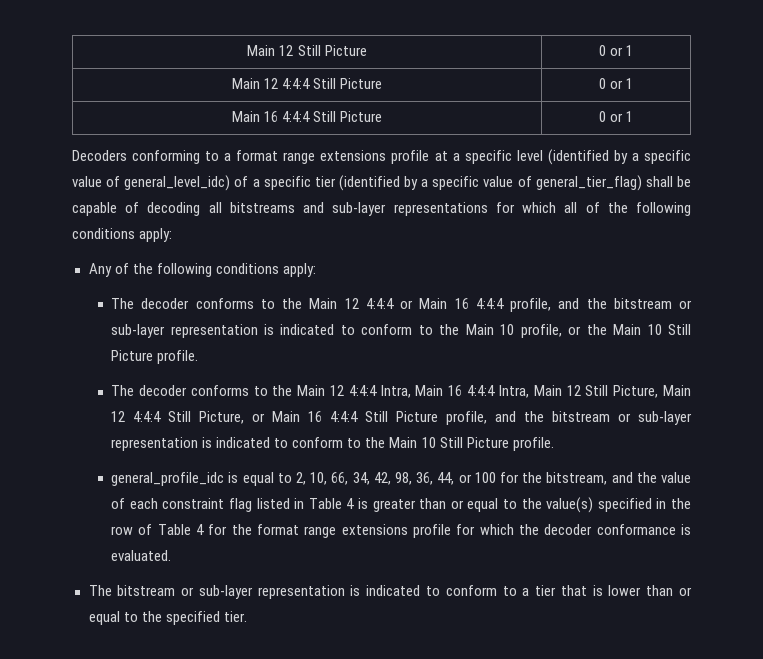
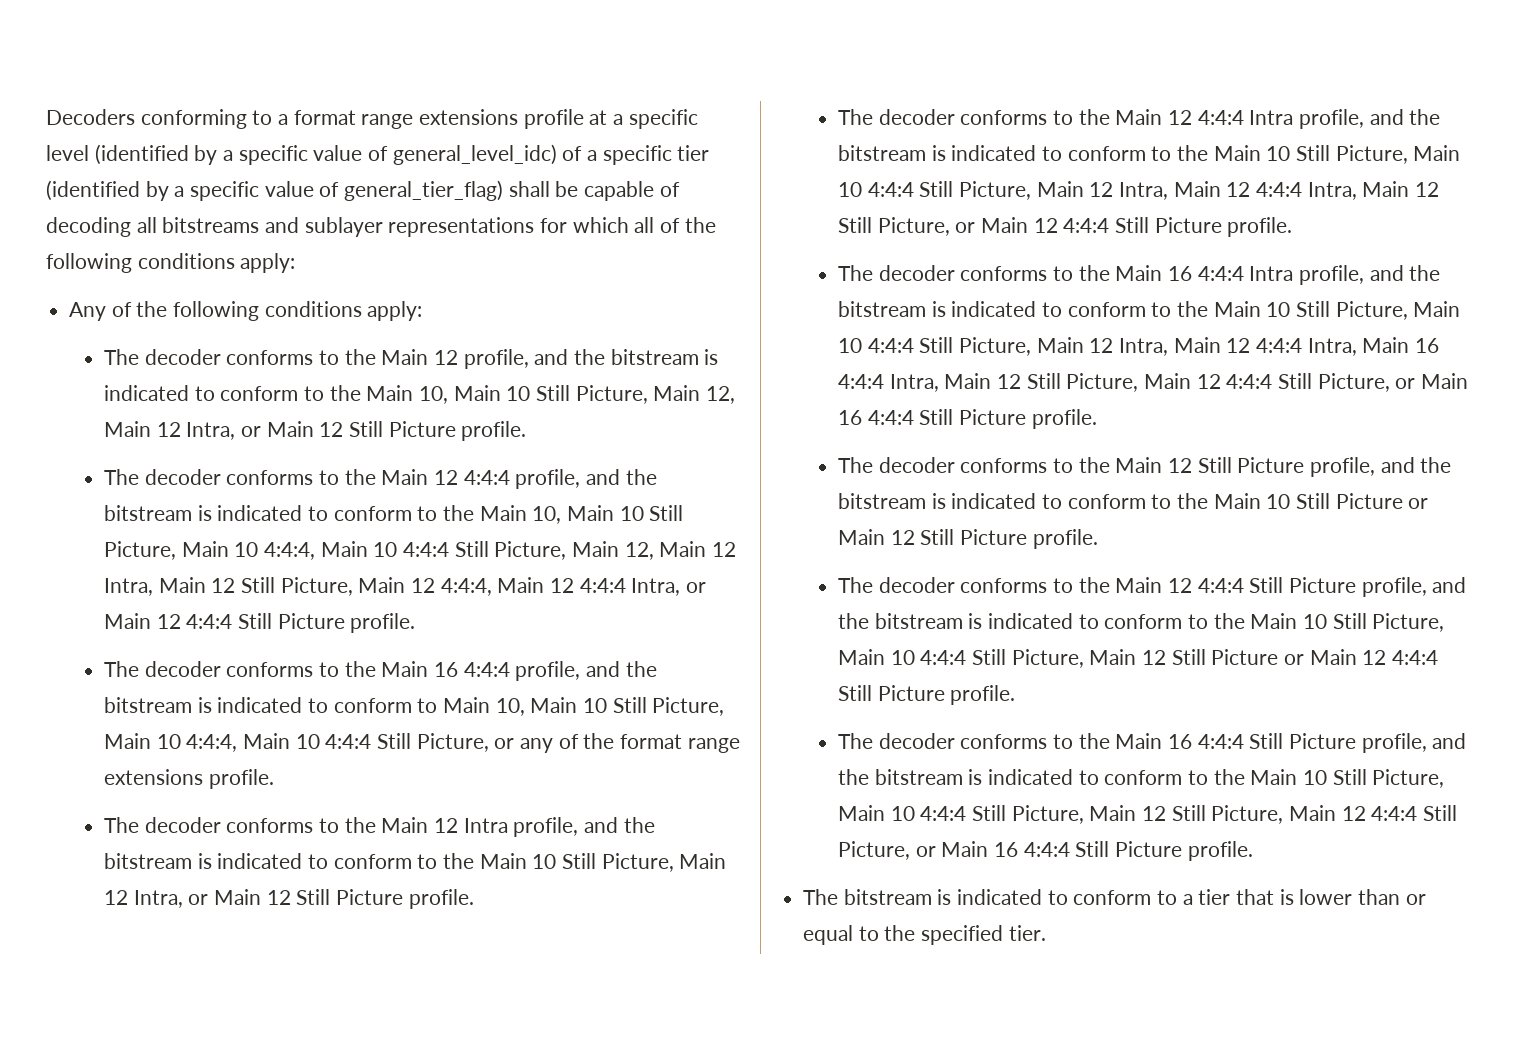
[247,45,367,56] [598,45,634,56] [231,78,383,89] [598,78,634,89] [231,111,383,122] [598,111,634,122] Main 12 Still Picture | 0 or 1 // Main 12 4:4:4 Still Picture | 0 or 1 // Main 16 4:4:4 Still Picture | 0 or 1 // -> (46, 117) none
[332,202,387,216] sub-layer -> [304,217,383,237] sublayer
[365,298,693,312] [111,324,662,338] 4:4:4 or Main 16 4:4:4 profile, and the bitstream or sub-layer representation is indicated to conform to the Main 10 profile, or the Main 10 -> [463,349,719,369] [103,385,735,404] [103,421,344,440] profile, and the bitstream is indicated to conform to the Main 10, Main 10 Still Picture, Main 12, Main 12 Intra, or Main 12
(377, 390) none -> [515,469,657,489] [103,505,684,524] [103,541,736,560] [103,577,706,596] [103,613,416,633] [103,661,657,681] [103,697,725,716] [103,733,740,753] [103,769,274,789] [103,817,655,837] [103,853,727,872] [103,889,474,909] [837,109,1441,129] [837,145,1461,164] [837,181,1439,200] [837,217,1293,237] [837,265,1441,285] [837,301,1461,320] [837,337,1302,356] profile, and the bitstream is indicated to conform to the Main 10, Main 10 Still Picture, Main 10 4:4:4, Main 10 4:4:4 Still Picture, Main 12, Main 12 Intra, Main 12 Still Picture, Main 12 4:4:4, Main 12 4:4:4 Intra, or Main 12 4:4:4 Still Picture profile. // The decoder conforms to the Main 16 4:4:4 profile, and the bitstream is indicated to conform to Main 10, Main 10 Still Picture, Main 10 4:4:4, Main 10 4:4:4 Still Picture, or any of the format range extensions profile. // The decoder conforms to the Main 12 Intra profile, and the bitstream is indicated to conform to the Main 10 Still Picture, Main 12 Intra, or Main 12 Still Picture profile. // The decoder conforms to the Main 12 4:4:4 Intra profile, and the bitstream is indicated to conform to the Main 10 Still Picture, Main 10 4:4:4 Still Picture, Main 12 Intra, Main 12 4:4:4 Intra, Main 12 Still Picture, or Main 12 4:4:4 Still Picture profile. // The decoder conforms to the Main 16 4:4:4 Intra profile, and the bitstream is indicated to conform to the Main 10 Still Picture, Main 10 4:4:4 Still Picture, Main 12 Intra, Main 12 4:4:4
[446,411,692,425] [111,437,199,451] profile, and the bitstream or sub-layer representation -> [1031,409,1097,429] [837,457,1452,477] [837,493,926,509] profile. // The decoder conforms to the Main 12 Still Picture profile, and the bitstream
[512,437,554,451] [111,472,691,486] [111,497,691,513] [111,524,691,538] [111,550,172,561] profile. // general_profile_idc is equal to 2, 10, 66, 34, 42, 98, 36, 44, or 100 for the bitstream, and the value of each constraint flag listed in Table 4 is greater than or equal to the value(s) specified in the row of Table 4 for the format range extensions profile for which the decoder conformance is evaluated. -> [1408,498,1429,509] [837,529,1098,549] [837,577,1467,597] [837,613,1445,632] [837,649,1438,668] [837,685,1016,705] [837,733,1467,753] [837,769,1445,788] [837,805,1457,824] [837,841,1253,861] or Main 12 Still Picture profile. // The decoder conforms to the Main 12 4:4:4 Still Picture profile, and the bitstream is indicated to conform to the Main 10 Still Picture, Main 10 4:4:4 Still Picture, Main 12 Still Picture or Main 12 4:4:4 Still Picture profile. // The decoder conforms to the Main 16 4:4:4 Still Picture profile, and the bitstream is indicated to conform to the Main 10 Still Picture, Main 10 4:4:4 Still Picture, Main 12 Still Picture, Main 12 4:4:4 Still Picture, or Main 16 4:4:4 Still Picture profile.
[181,585,345,599] or sub-layer representation -> (932, 897) none

